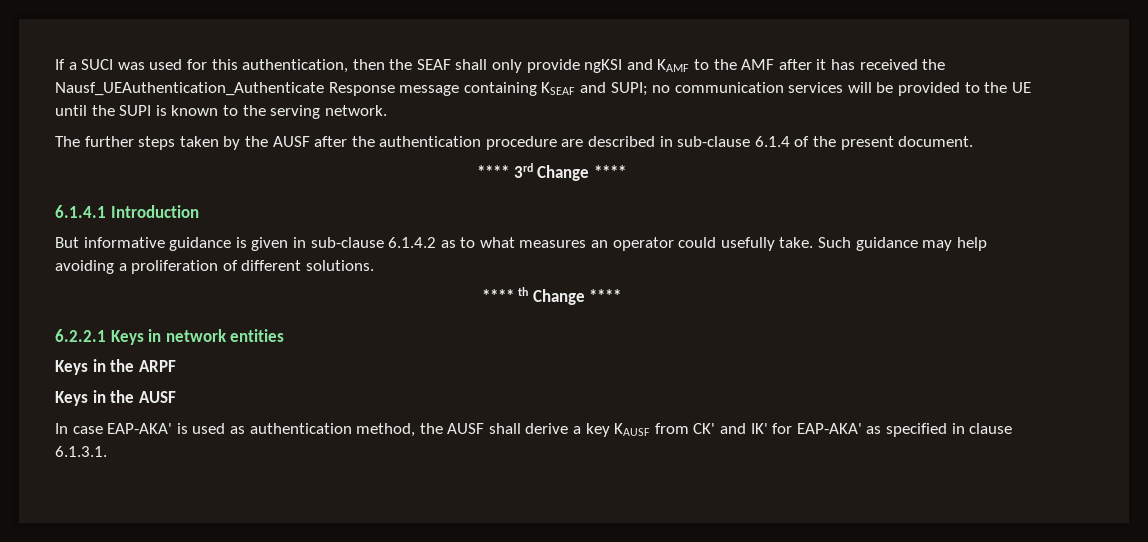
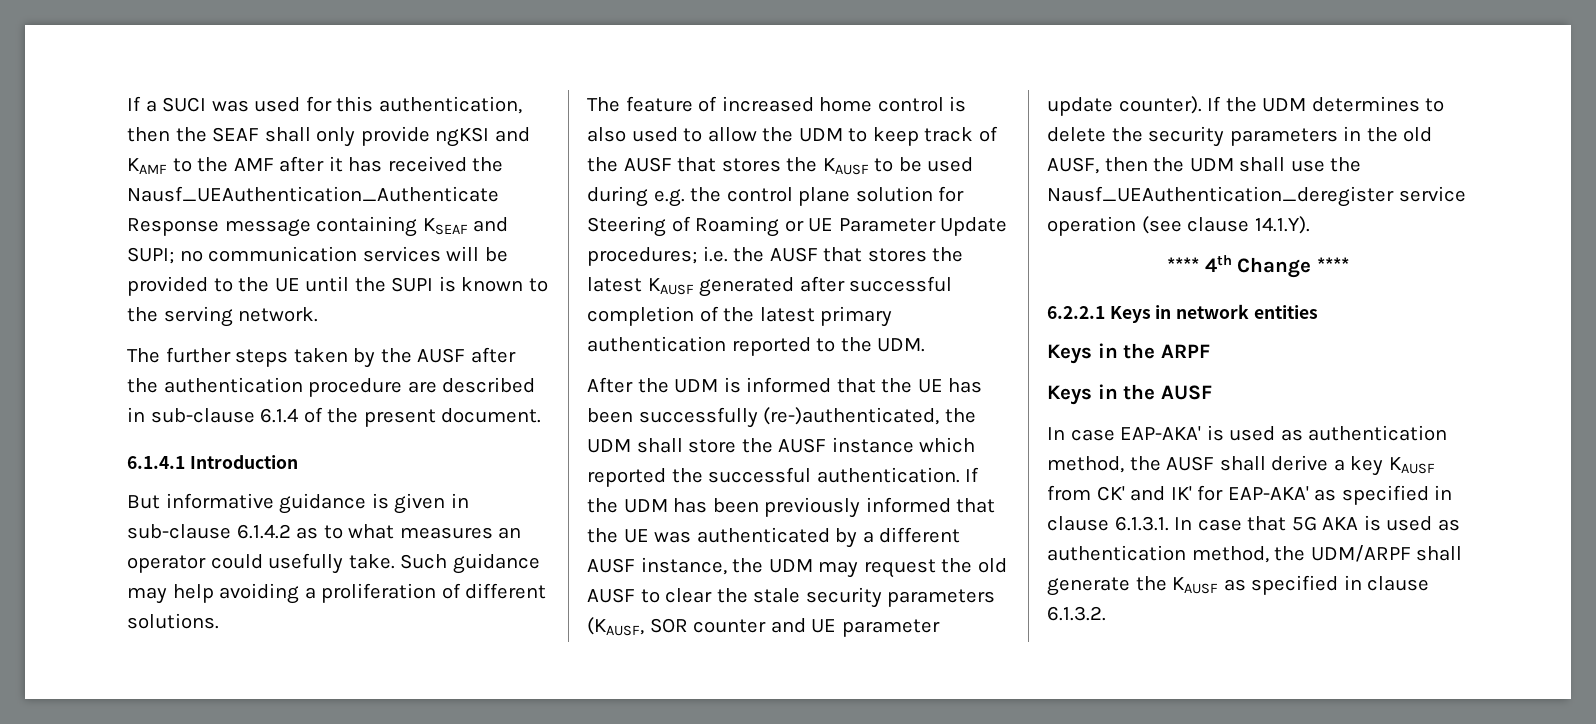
[477,163,626,181] // **** 3rd Change **** -> (542, 415) none
[481,287,529,302] // **** th -> [587,96,967,112] [587,126,998,146] [587,157,974,175] [587,186,965,207] [587,216,1008,237] [587,246,964,266] [587,276,953,297] [587,306,893,327] [587,336,926,356] [587,377,983,393] [587,407,976,428] [587,437,976,453] [587,467,980,487] [587,497,996,518] [587,527,961,548] [587,557,1007,578] [587,587,996,608] [587,617,940,637] [1047,96,1445,116] [1047,126,1433,147] [1047,157,1362,174] [1047,186,1466,207] [1047,216,1310,236] [1167,255,1232,272] // The feature of increased home control is also used to allow the UDM to keep track of the AUSF that stores the KAUSF to be used during e.g. the control plane solution for Steering of Roaming or UE Parameter Update procedures; i.e. the AUSF that stores the latest KAUSF generated after successful completion of the latest primary authentication reported to the UDM. // After the UDM is informed that the UE has been successfully (re-)authenticated, the UDM shall store the AUSF instance which reported the successful authentication. If the UDM has been previously informed that the UE was authenticated by a different AUSF instance, the UDM may request the old AUSF to clear the stale security parameters (KAUSF, SOR counter and UE parameter update counter). If the UDM determines to delete the security parameters in the old AUSF, then the UDM shall use the Nausf_UEAuthentication_deregister service operation (see clause 14.1.Y). // **** 4th
(107, 451) none -> [1174,515,1460,531] [1047,545,1463,563] [1047,575,1430,596] [1047,606,1106,621] In case that 5G AKA is used as authentication method, the UDM/ARPF shall generate the KAUSF as specified in clause 6.1.3.2.

